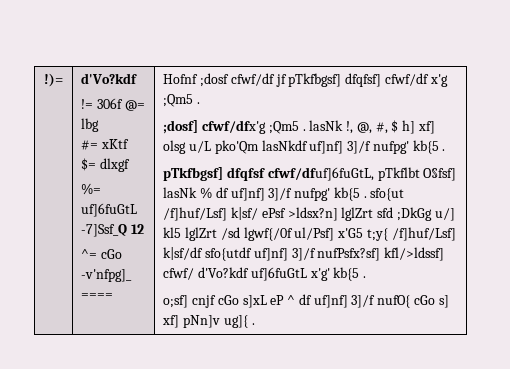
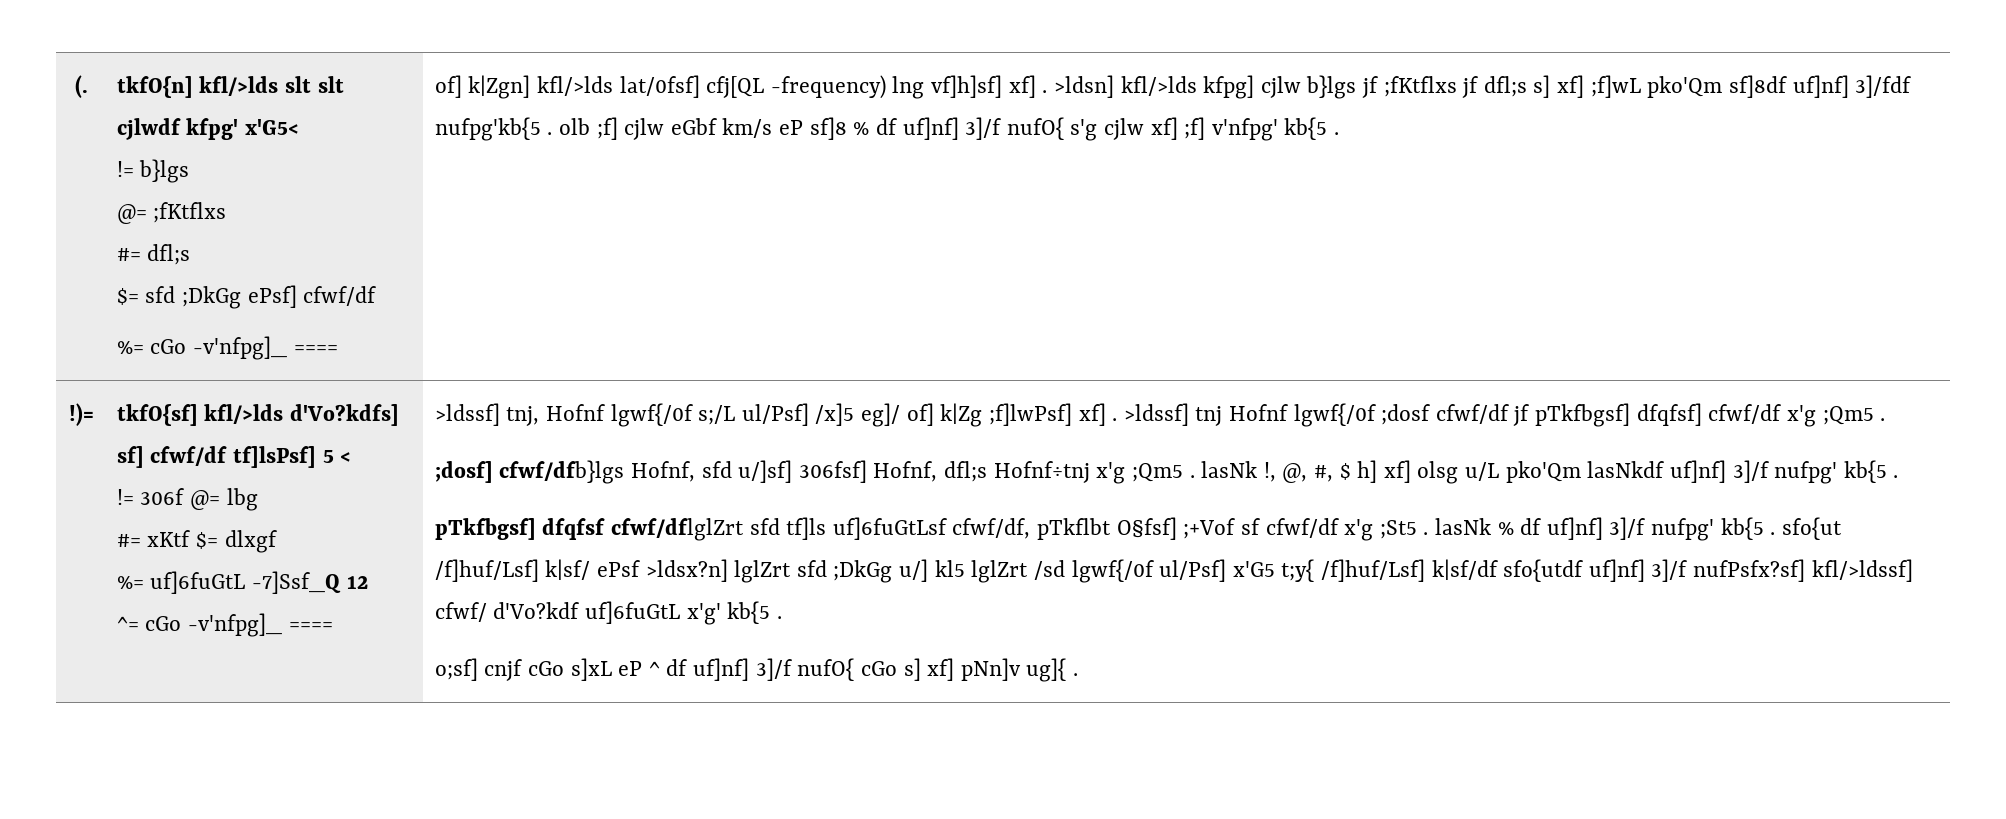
[44,73,63,87] [81,73,138,84] !)= | d'Vo?kdf -> [74,75,88,98] [116,76,344,98] [116,118,300,140] [116,159,190,183] [116,202,227,224] [116,244,191,265] [116,285,377,309] [116,336,338,360] [434,75,1912,99] [434,117,1340,141] [68,403,94,426] [116,404,400,426] [116,446,352,468] (. | tkfO{n] kfl/>lds slt slt cjlwdf kfpg' x'G5< // != b}lgs // @= ;fKtflxs // #= dfl;s // $= sfd ;DkGg ePsf] cfwf/df // %= cGo -v'nfpg]_ ==== | of] k|Zgn] kfl/>lds lat/0fsf] cfj[QL -frequency) lng vf]h]sf] xf] . >ldsn] kfl/>lds kfpg] cjlw b}lgs jf ;fKtflxs jf dfl;s s] xf] ;f]wL pko'Qm sf]8df uf]nf] 3]/fdf nufpg'kb{5 . olb ;f] cjlw eGbf km/s eP sf]8 % df uf]nf] 3]/f nufO{ s'g cjlw xf] ;f] v'nfpg' kb{5 . // !)= | tkfO{sf] kfl/>lds d'Vo?kdfs] sf] cfwf/df tf]lsPsf] 5 <
[163,74,199,84] Hofnf -> [434,403,1376,427] >ldssf] tnj, Hofnf lgwf{/0f s;/L ul/Psf] /x]5 eg]/ of] k|Zg ;f]lwPsf] xf] . >ldssf] tnj Hofnf lgwf{/0f
[202,120,267,134] cfwf/dfx'g -> [499,460,1126,484] cfwf/dfb}lgs Hofnf, sfd u/]sf] 306fsf] Hofnf, dfl;s Hofnf÷tnj x'g
[267,167,457,181] cfwf/dfuf]6fuGtL, pTkflbt O§fsf] -> [611,517,1429,541] cfwf/dflglZrt sfd tf]ls uf]6fuGtLsf cfwf/df, pTkflbt O§fsf] ;+Vof sf cfwf/df x'g ;St5 .

